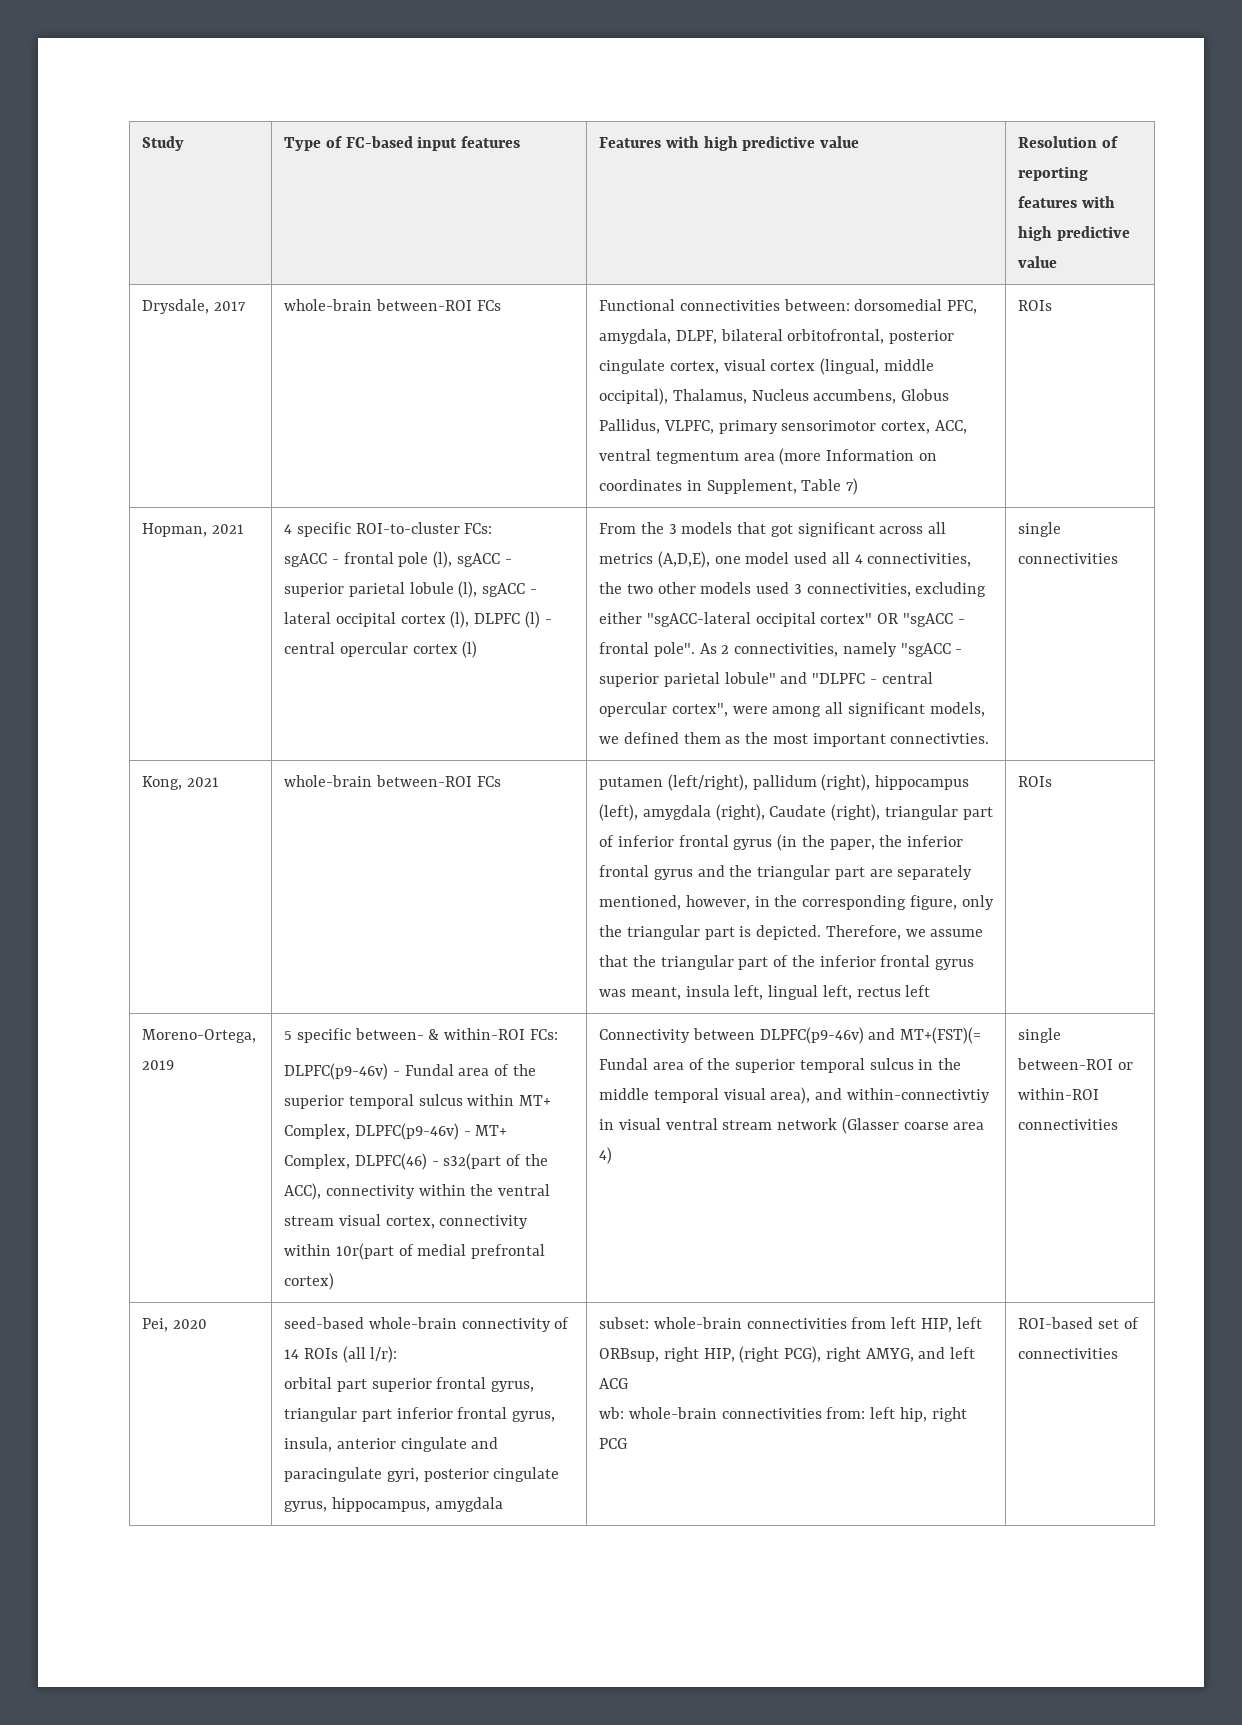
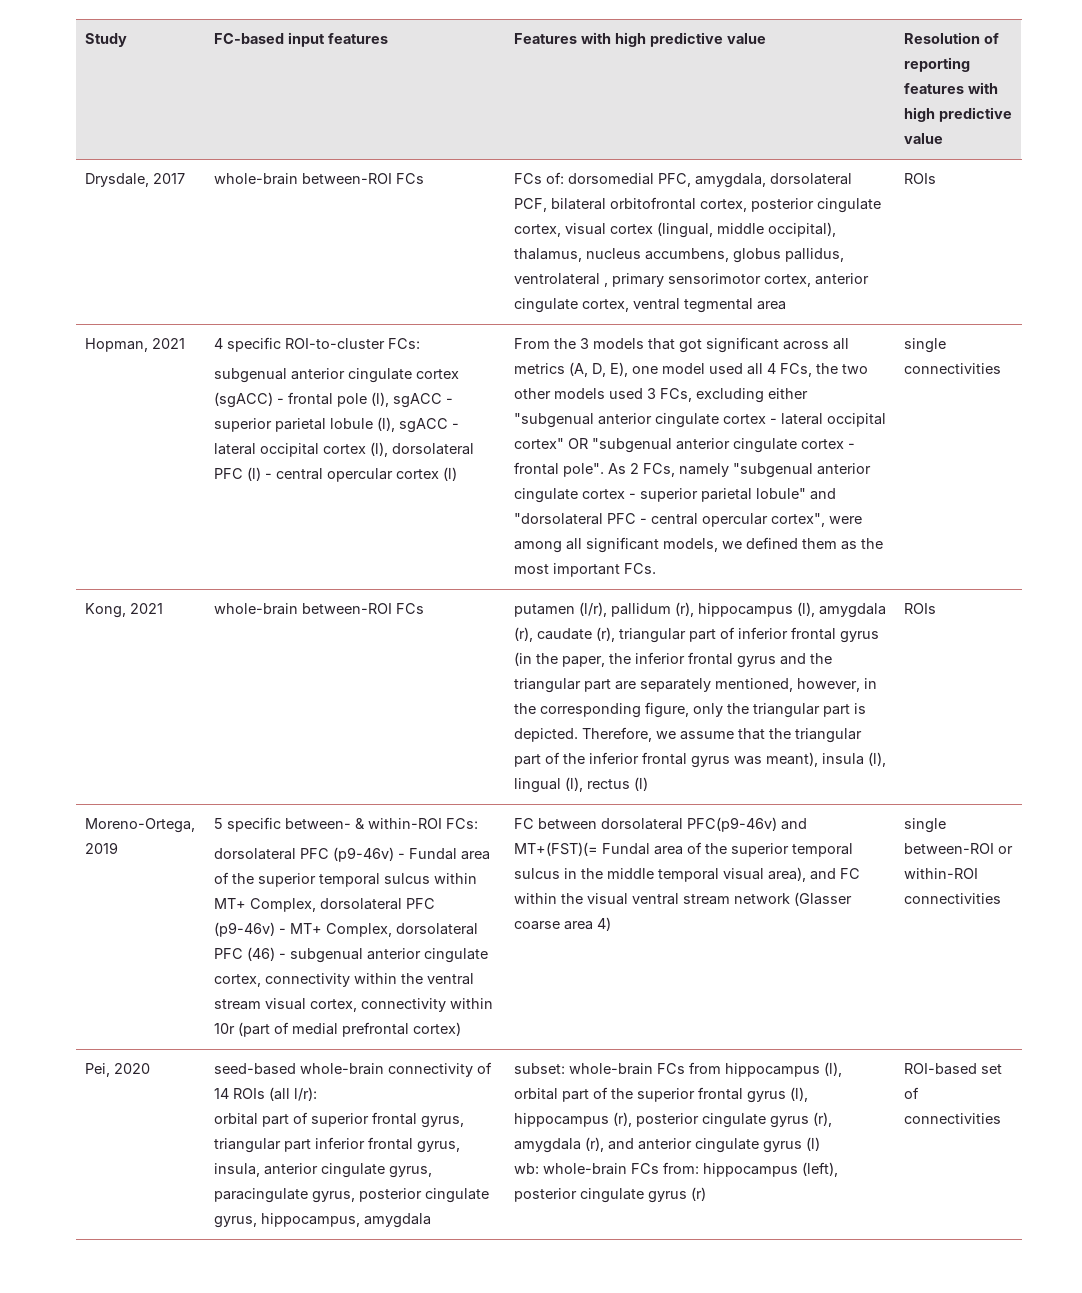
[284,136,342,151] Type of -> (127, 40) none
[599,299,978,314] [599,329,885,344] Functional connectivities between: dorsomedial PFC, amygdala, DLPF, bilateral orbitofrontal, -> [513,172,852,188] [513,197,747,212] FCs of: dorsomedial PFC, amygdala, dorsolateral PCF, bilateral orbitofrontal cortex,
[672,389,950,404] [599,419,967,434] [599,448,937,465] [599,478,859,495] Thalamus, Nucleus accumbens, Globus Pallidus, VLPFC, primary sensorimotor cortex, ACC, ventral tegmentum area (more Information on coordinates in Supplement, Table 7) -> [513,248,844,263] [513,273,869,287] [513,298,786,313] thalamus, nucleus accumbens, globus pallidus, ventrolateral , primary sensorimotor cortex, anterior cingulate cortex, ventral tegmental area
[284,553,328,567] sgACC -> [213,368,459,383] [213,392,273,408] subgenual anterior cingulate cortex (sgACC)
[474,613,521,624] DLPFC -> [391,443,474,455] [213,468,243,479] dorsolateral PFC
[657,551,710,568] (A,D,E), -> [568,362,628,377] (A, D, E),
[867,553,972,567] connectivities, -> [779,363,812,377] FCs,
[806,583,911,597] connectivities, -> [659,388,692,402] FCs,
[646,612,953,627] "sgACC-lateral occipital cortex" OR "sgACC -> [513,413,886,428] [513,438,844,453] "subgenual anterior cingulate cortex - lateral occipital cortex" OR "subgenual anterior cingulate cortex
[734,642,951,657] connectivities, namely "sgACC -> [642,463,871,478] [513,488,625,503] FCs, namely "subgenual anterior cingulate cortex
[812,673,866,684] "DLPFC -> [513,513,636,525] "dorsolateral PFC
[890,733,990,744] connectivties. -> [623,563,656,574] FCs.
[667,774,970,791] [599,804,881,821] (left/right), pallidum (right), hippocampus (left), amygdala (right), Caudate (right), -> [578,602,886,618] [513,627,615,642] (l/r), pallidum (r), hippocampus (l), amygdala (r), caudate (r),
[630,985,931,1000] meant, insula left, lingual left, rectus left -> [765,752,886,767] [513,777,648,793] meant), insula (l), lingual (l), rectus (l)
[284,1063,389,1080] DLPFC(p9-46v) -> [213,847,394,862] dorsolateral PFC (p9-46v)
[354,1123,508,1140] [284,1153,548,1170] [284,1183,322,1200] DLPFC(p9-46v) - MT+ Complex, DLPFC(46) - s32(part of the ACC), -> [319,898,435,910] [213,922,478,937] [213,947,488,963] [213,974,261,987] dorsolateral PFC (p9-46v) - MT+ Complex, dorsolateral PFC (46) - subgenual anterior cingulate cortex,
[335,1243,394,1260] 10r(part -> [213,1022,270,1037] 10r (part
[599,1027,864,1044] Connectivity between DLPFC(p9-46v) -> [513,817,777,832] FC between dorsolateral PFC(p9-46v)
[846,1088,990,1103] [599,1119,615,1130] within-connectivtiy in -> [839,868,860,879] [513,893,583,904] FC within the
(367, 1385) none -> [292,1112,308,1124] of
[471,1437,499,1449] [284,1467,419,1482] and paracingulate gyri, -> [388,1166,432,1178] [213,1188,355,1203] gyrus, paracingulate gyrus,
[746,1317,982,1332] [599,1346,975,1363] [599,1378,629,1389] [599,1407,967,1422] [599,1438,628,1449] connectivities from left HIP, left ORBsup, right HIP, (right PCG), right AMYG, and left ACG // wb: whole-brain connectivities from: left hip, right PCG -> [656,1062,842,1077] [513,1087,808,1103] [513,1112,832,1128] [513,1137,820,1153] [513,1162,838,1177] [513,1187,706,1203] FCs from hippocampus (l), orbital part of the superior frontal gyrus (l), hippocampus (r), posterior cingulate gyrus (r), amygdala (r), and anterior cingulate gyrus (l) // wb: whole-brain FCs from: hippocampus (left), posterior cingulate gyrus (r)

